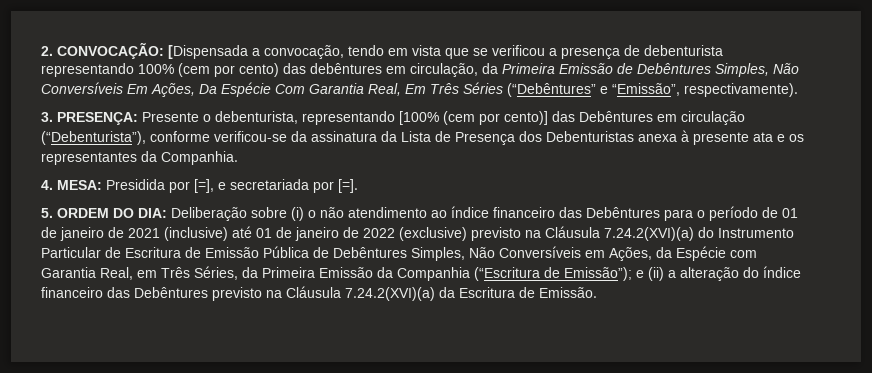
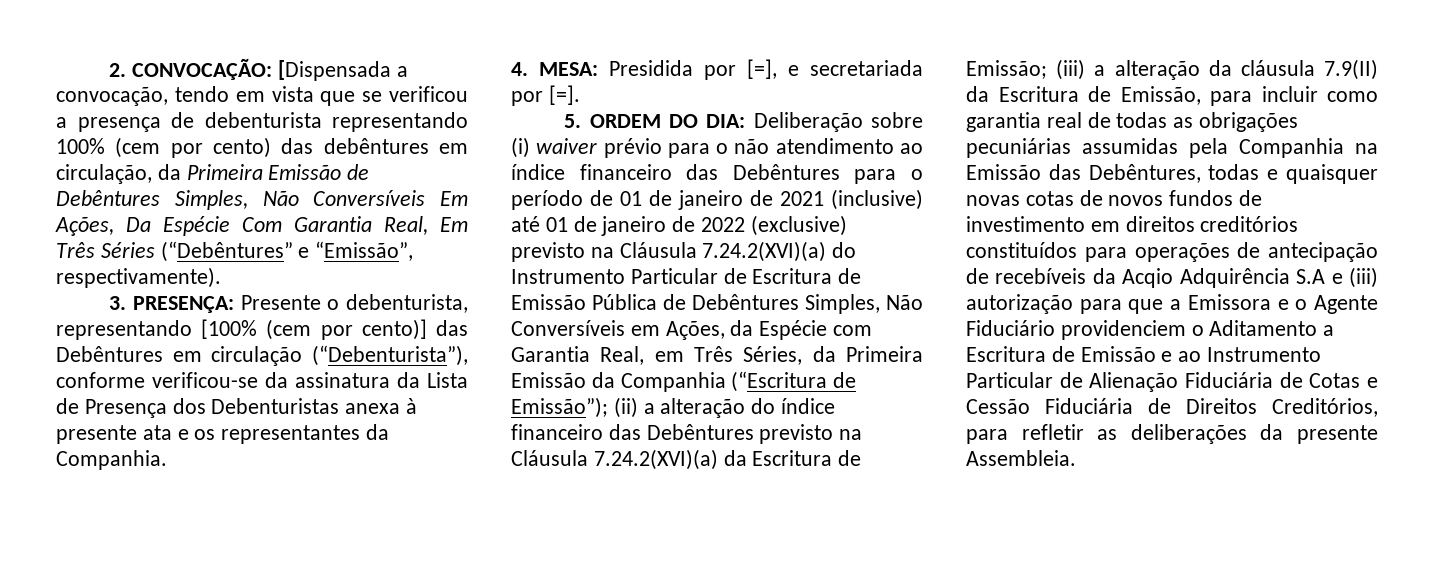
(304, 214) none -> [536,138,710,158] waiver prévio para
[636,270,644,278] e -> (608, 407) none
[539,287,597,298] Emissão. -> [966,59,1378,80] [966,86,1378,106] [966,112,1299,132] [966,138,1378,158] [966,164,1378,184] [966,190,1263,206] [966,216,1299,232] [966,242,1378,262] [966,267,1378,288] [966,294,1378,314] [966,320,1335,340] [966,346,1322,362] [966,372,1378,392] [966,398,1378,417] [966,424,1378,444] [966,450,1076,466] Emissão; (iii) a alteração da cláusula 7.9(II) da Escritura de Emissão, para incluir como garantia real de todas as obrigações pecuniárias assumidas pela Companhia na Emissão das Debêntures, todas e quaisquer novas cotas de novos fundos de investimento em direitos creditórios constituídos para operações de antecipação de recebíveis da Acqio Adquirência S.A e (iii) autorização para que a Emissora e o Agente Fiduciário providenciem o Aditamento a Escritura de Emissão e ao Instrumento Particular de Alienação Fiduciária de Cotas e Cessão Fiduciária de Direitos Creditórios, para refletir as deliberações da presente Assembleia.

